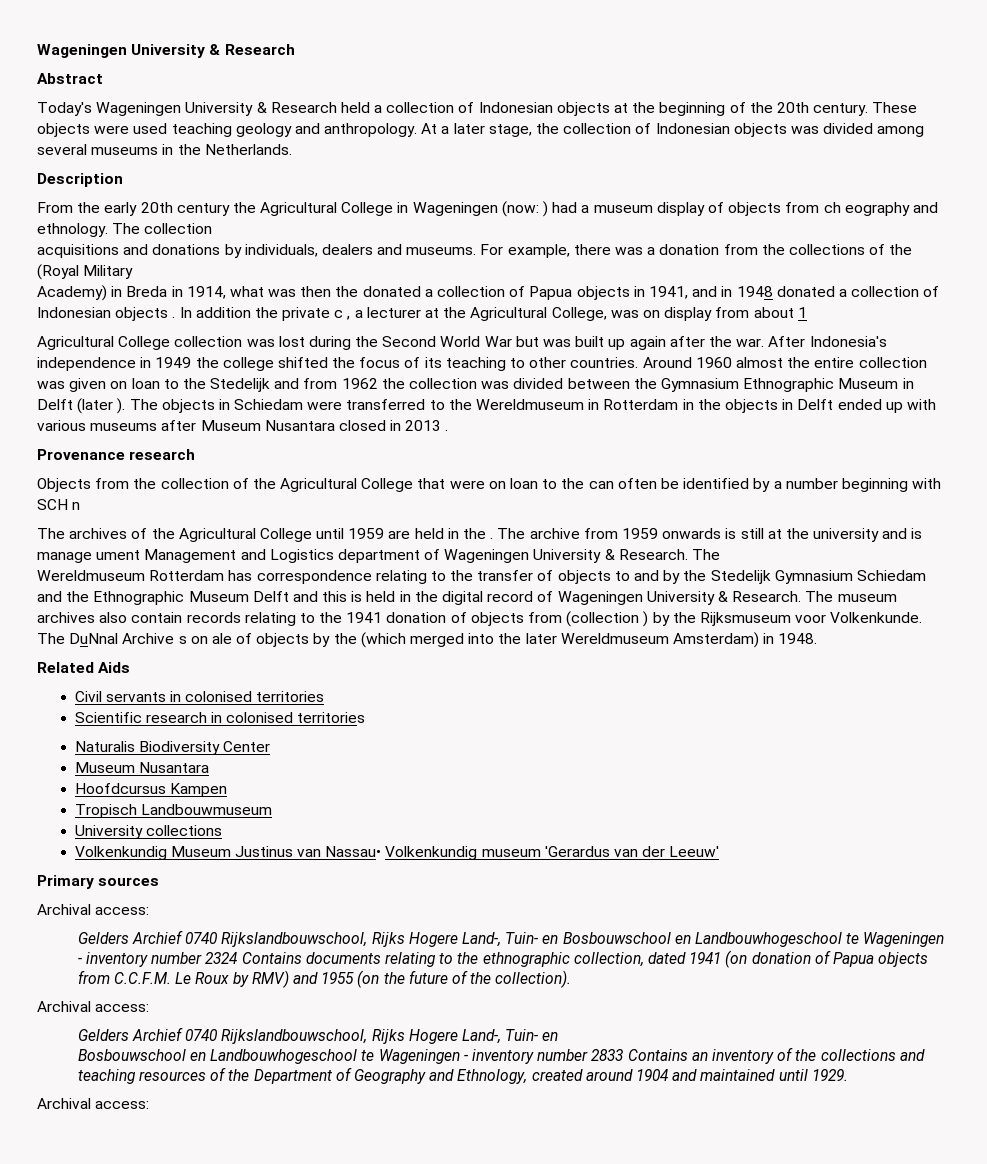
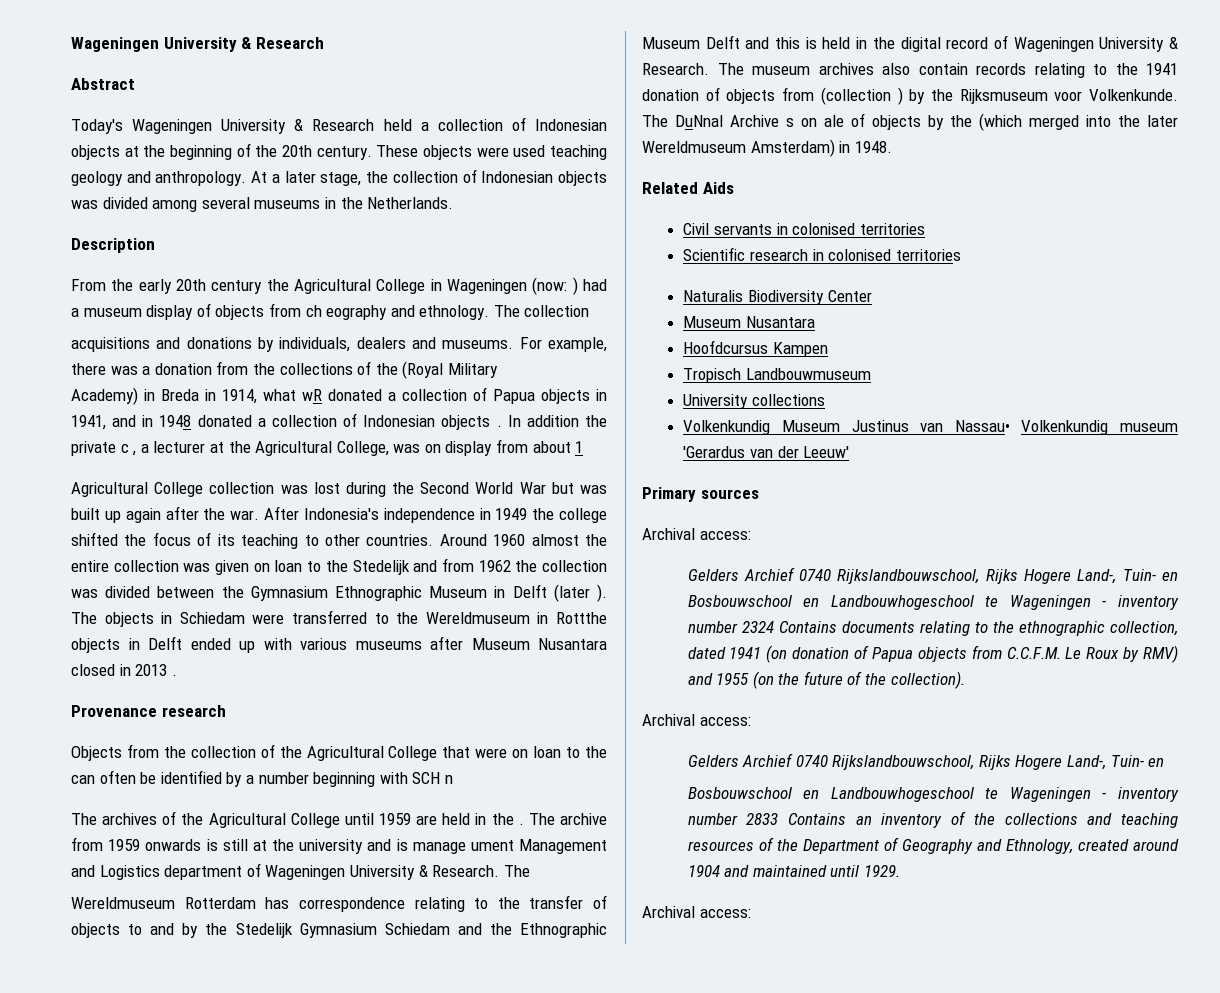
[268,286,359,297] was then the -> [302,389,322,401] wR
[603,399,721,410] Rotterdam in the -> [556,612,608,624] Rottthe

